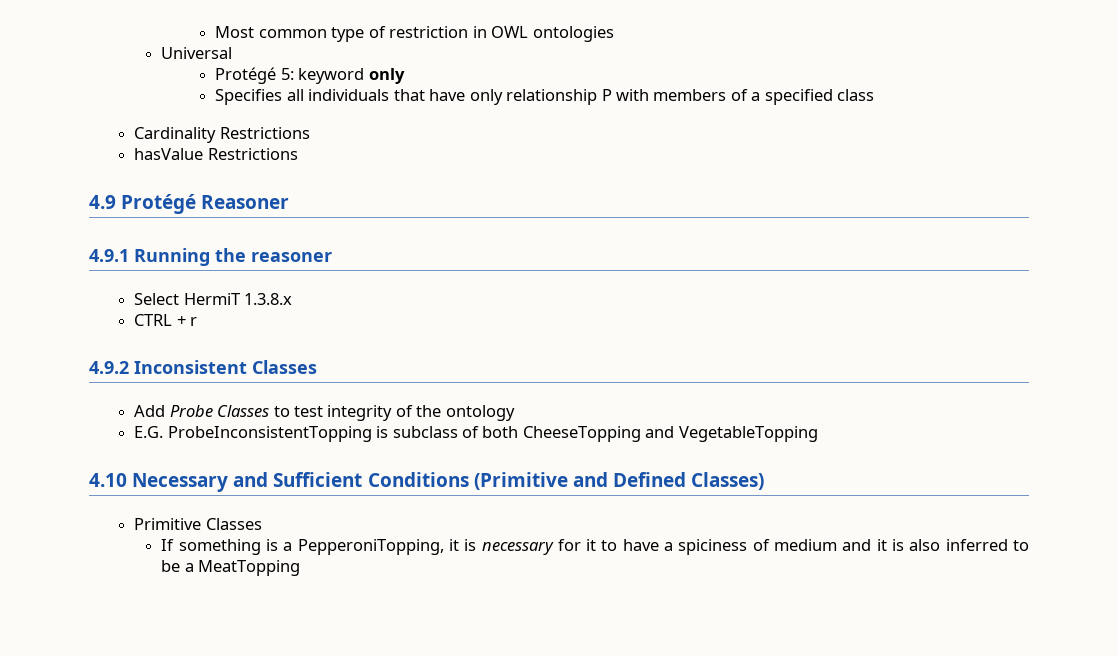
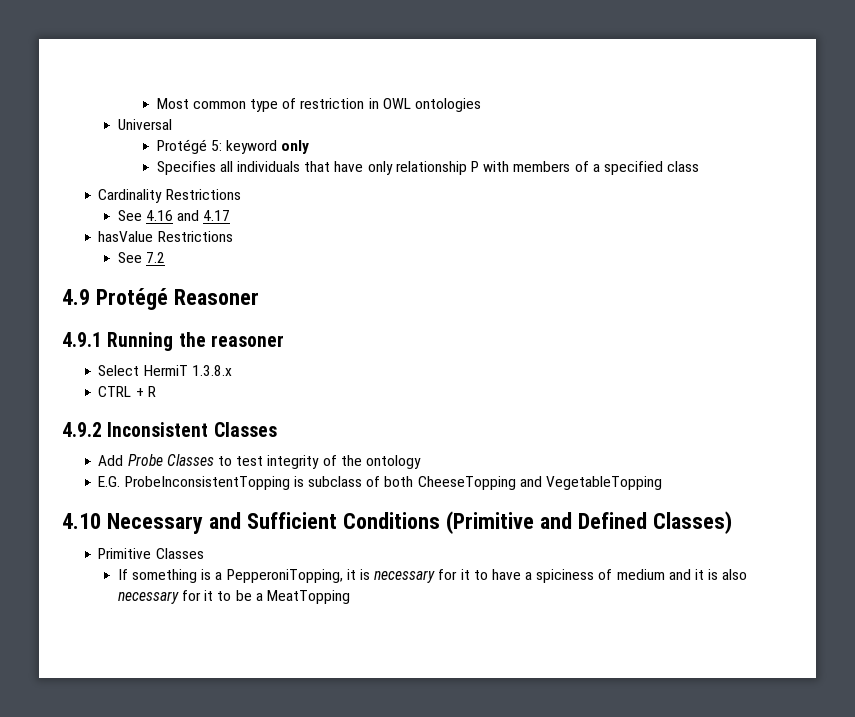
(310, 133) none -> [117,210,231,221] // See 4.16 and 4.17
(298, 154) none -> [117,252,166,263] // See 7.2
[190,317,198,326] r -> [147,386,156,397] R
[945,539,1008,551] inferred -> [117,590,214,604] necessary for it

